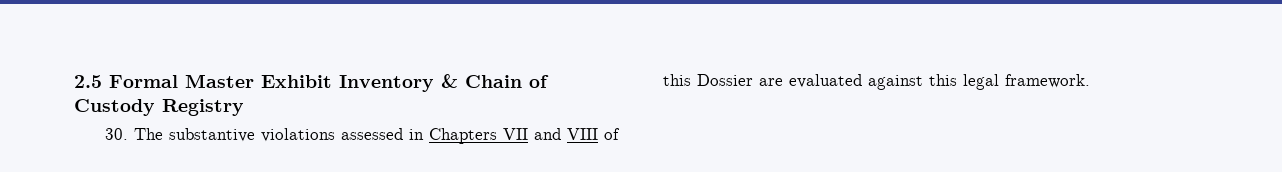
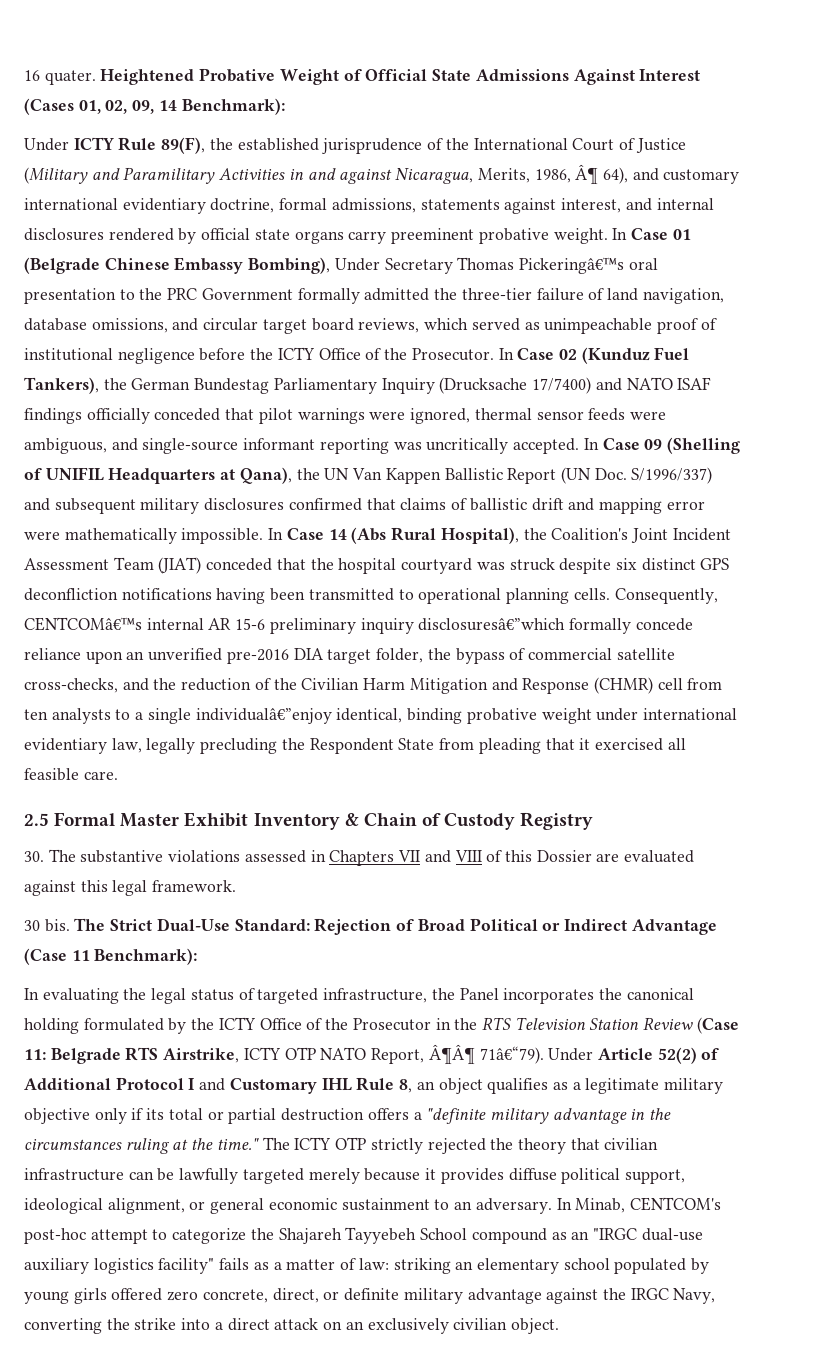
(74, 81) none -> [24,68,701,85] [24,98,285,115] [24,137,686,154] [24,164,740,185] [24,198,714,214] [24,228,691,244] [24,257,658,274] [24,288,724,304] [24,318,717,334] [24,347,690,364] [24,377,712,394] [24,408,666,424] [24,437,740,454] [24,467,713,484] [24,498,705,514] [24,527,731,544] [24,557,730,574] [24,588,718,604] [24,617,693,634] [24,648,675,664] [24,677,723,694] [24,708,737,724] [24,738,686,754] [24,768,118,781] 16 quater. Heightened Probative Weight of Official State Admissions Against Interest (Cases 01, 02, 09, 14 Benchmark): // Under ICTY Rule 89(F), the established jurisprudence of the International Court of Justice (Military and Paramilitary Activities in and against Nicaragua, Merits, 1986, Â¶ 64), and customary international evidentiary doctrine, formal admissions, statements against interest, and internal disclosures rendered by official state organs carry preeminent probative weight. In Case 01 (Belgrade Chinese Embassy Bombing), Under Secretary Thomas Pickeringâ€™s oral presentation to the PRC Government formally admitted the three-tier failure of land navigation, database omissions, and circular target board reviews, which served as unimpeachable proof of institutional negligence before the ICTY Office of the Prosecutor. In Case 02 (Kunduz Fuel Tankers), the German Bundestag Parliamentary Inquiry (Drucksache 17/7400) and NATO ISAF findings officially conceded that pilot warnings were ignored, thermal sensor feeds were ambiguous, and single-source informant reporting was uncritically accepted. In Case 09 (Shelling of UNIFIL Headquarters at Qana), the UN Van Kappen Ballistic Report (UN Doc. S/1996/337) and subsequent military disclosures confirmed that claims of ballistic drift and mapping error were mathematically impossible. In Case 14 (Abs Rural Hospital), the Coalition's Joint Incident Assessment Team (JIAT) conceded that the hospital courtyard was struck despite six distinct GPS deconfliction notifications having been transmitted to operational planning cells. Consequently, CENTCOMâ€™s internal AR 15-6 preliminary inquiry disclosuresâ€”which formally concede reliance upon an unverified pre-2016 DIA target folder, the bypass of commercial satellite cross-checks, and the reduction of the Civilian Harm Mitigation and Response (CHMR) cell from ten analysts to a single individualâ€”enjoy identical, binding probative weight under international evidentiary law, legally precluding the Respondent State from pleading that it exercised all feasible care. //
(1090, 81) none -> [24,918,717,935] [24,948,198,965] [24,988,694,1004] [24,1017,739,1034] [24,1044,720,1065] [24,1077,724,1094] [24,1108,672,1124] [24,1137,659,1154] [24,1168,685,1184] [24,1197,721,1214] [24,1227,703,1244] [24,1258,710,1274] [24,1288,716,1304] [24,1318,559,1334] // 30 bis. The Strict Dual-Use Standard: Rejection of Broad Political or Indirect Advantage (Case 11 Benchmark): // In evaluating the legal status of targeted infrastructure, the Panel incorporates the canonical holding formulated by the ICTY Office of the Prosecutor in the RTS Television Station Review (Case 11: Belgrade RTS Airstrike, ICTY OTP NATO Report, Â¶Â¶ 71â€“79). Under Article 52(2) of Additional Protocol I and Customary IHL Rule 8, an object qualifies as a legitimate military objective only if its total or partial destruction offers a "definite military advantage in the circumstances ruling at the time." The ICTY OTP strictly rejected the theory that civilian infrastructure can be lawfully targeted merely because it provides diffuse political support, ideological alignment, or general economic sustainment to an adversary. In Minab, CENTCOM's post-hoc attempt to categorize the Shajareh Tayyebeh School compound as an "IRGC dual-use auxiliary logistics facility" fails as a matter of law: striking an elementary school populated by young girls offered zero concrete, direct, or definite military advantage against the IRGC Navy, converting the strike into a direct attack on an exclusively civilian object.

